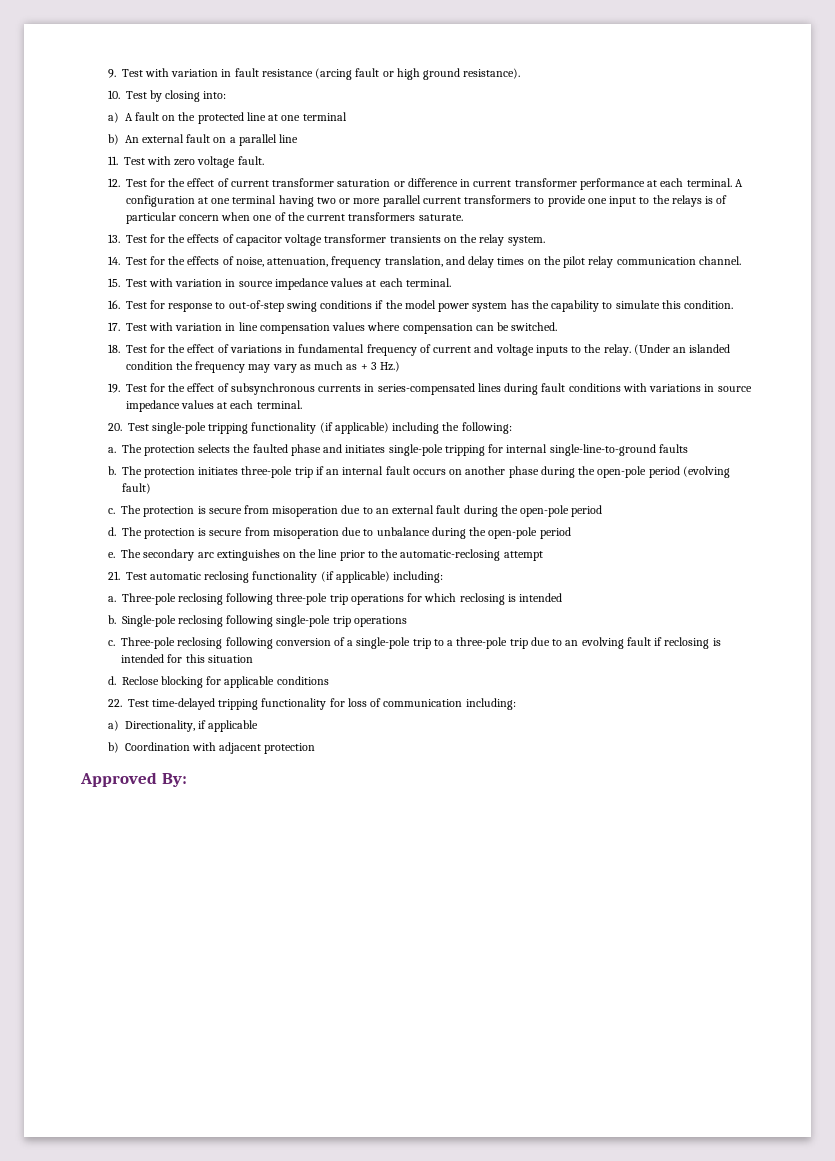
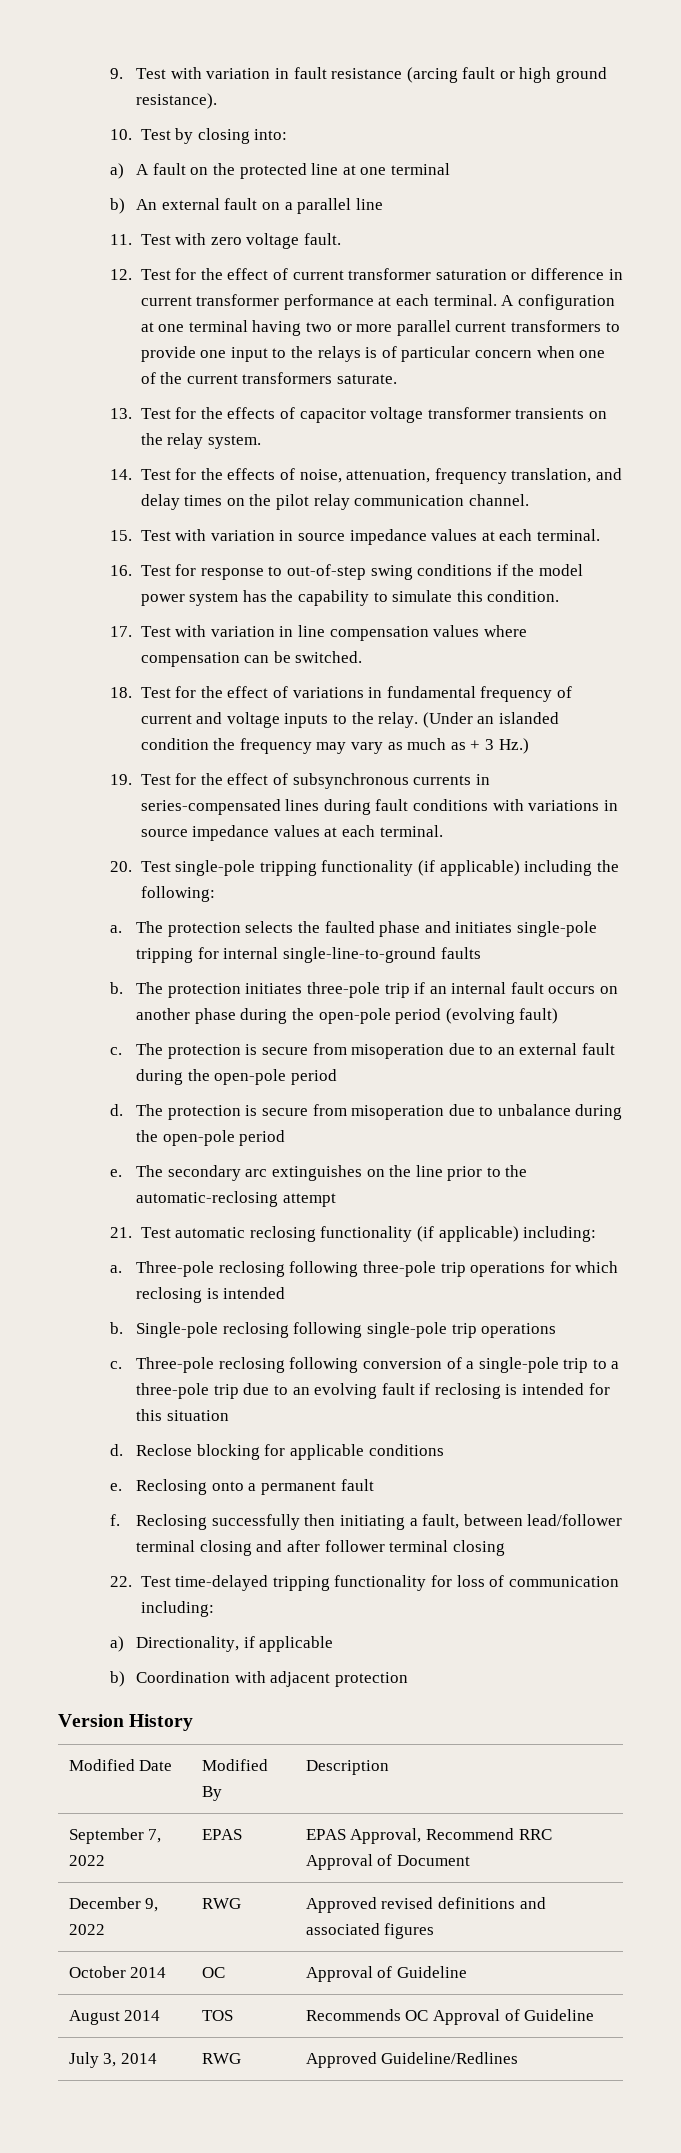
(329, 680) none -> [110,1479,374,1495] [110,1514,623,1530] [136,1540,505,1556] // e. Reclosing onto a permanent fault // f. Reclosing successfully then initiating a fault, between lead/follower terminal closing and after follower terminal closing
[80,772,187,787] Approved By: -> [58,1714,194,1731] [68,1759,173,1771] [201,1759,268,1771] [201,1786,222,1801] [305,1760,389,1775] [68,1828,162,1844] [68,1855,105,1866] [201,1829,242,1840] [305,1828,552,1844] [305,1854,470,1870] [68,1897,159,1912] [68,1924,105,1935] [201,1898,241,1909] [305,1897,546,1913] [305,1923,435,1939] [68,1966,167,1978] [201,1967,225,1978] [305,1966,467,1982] [68,2010,161,2025] [201,2010,233,2021] [305,2009,595,2025] [68,2052,157,2068] [201,2053,241,2064] [305,2052,519,2068] Version History // Modified Date | Modified By | Description // September 7, 2022 | EPAS | EPAS Approval, Recommend RRC Approval of Document // December 9, 2022 | RWG | Approved revised definitions and associated figures // October 2014 | OC | Approval of Guideline // August 2014 | TOS | Recommends OC Approval of Guideline // July 3, 2014 | RWG | Approved Guideline/Redlines

